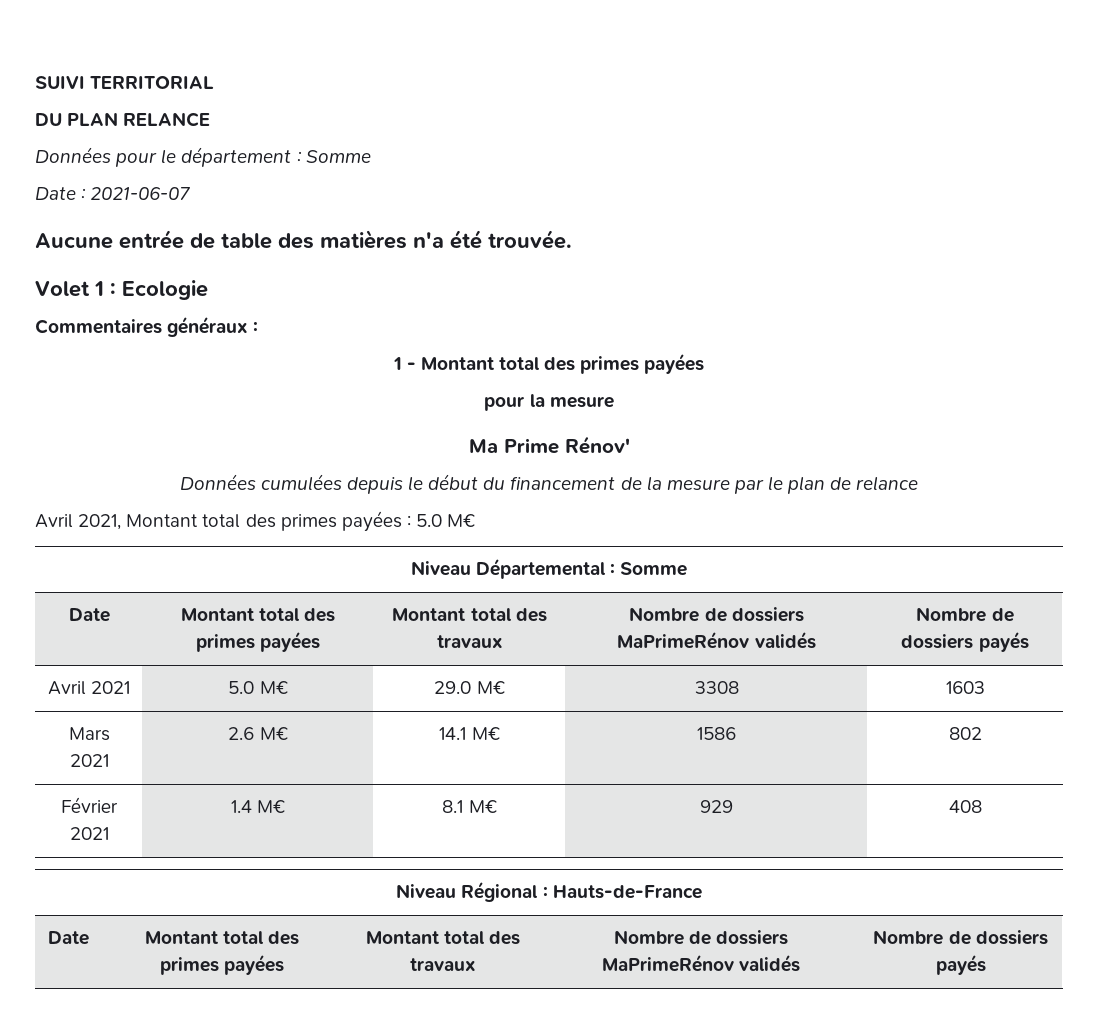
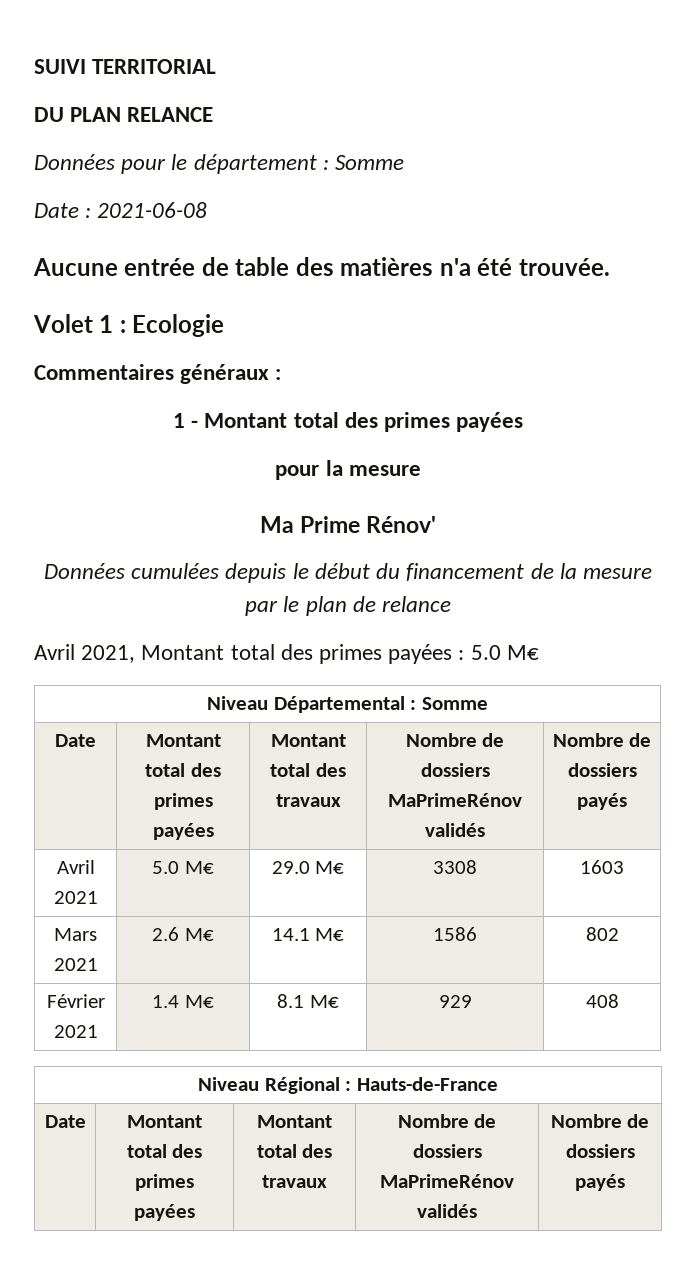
[90,187,192,200] 2021-06-07 -> [97,202,208,218] 2021-06-08

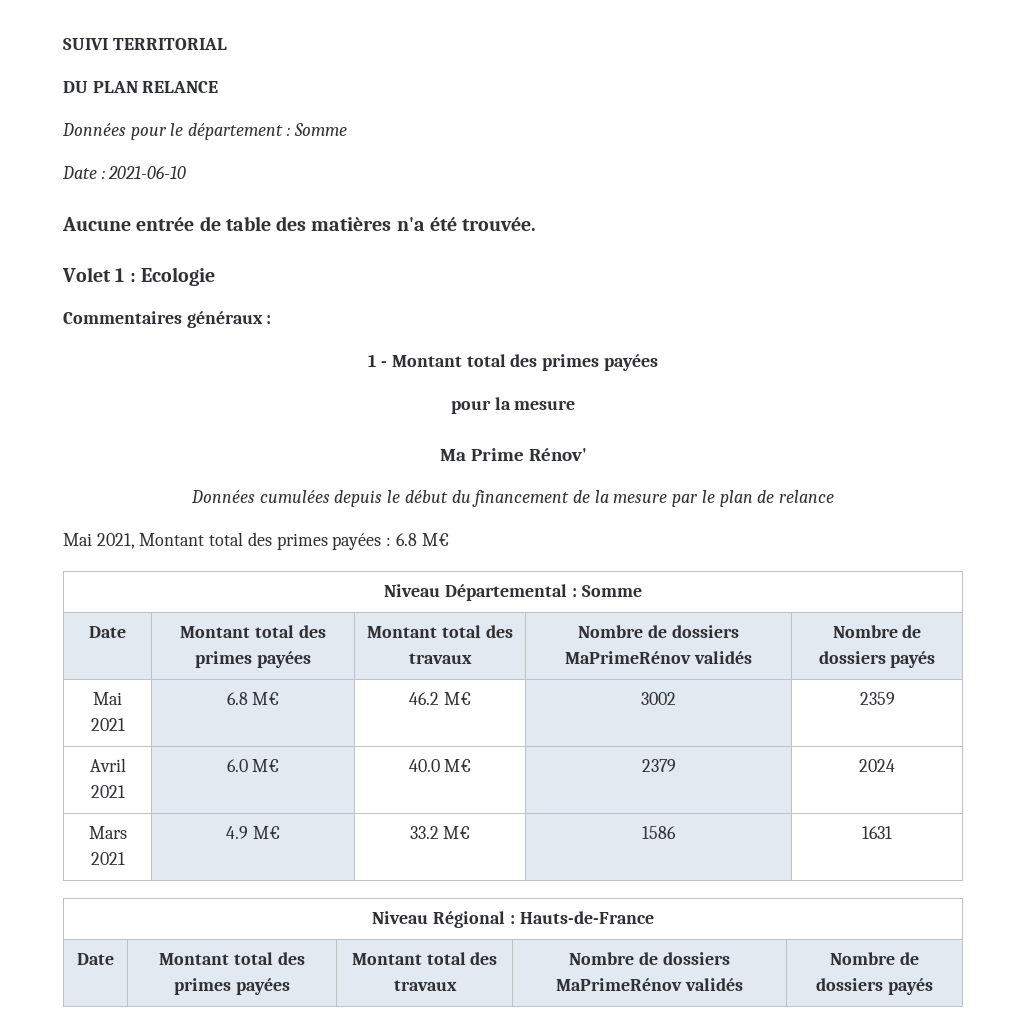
[97,202,208,218] 2021-06-08 -> [108,166,187,179] 2021-06-10
[34,644,75,660] Avril -> [63,533,92,546] Mai
[470,645,501,660] 5.0 -> [395,533,417,546] 6.8
(627, 801) none -> [93,692,122,705] [90,718,125,731] [226,692,280,705] [409,692,471,705] [641,692,676,705] [859,692,895,705] // Mai 2021 | 6.8 M€ | 46.2 M€ | 3002 | 2359
[152,861,214,874] [271,861,345,874] [433,860,477,874] [580,860,624,874] 5.0 M€ | 29.0 M€ | 3308 | 1603 -> [226,759,280,772] [408,759,472,772] [641,759,676,772] [859,759,895,772] 6.0 M€ | 40.0 M€ | 2379 | 2024
[152,927,214,941] [271,928,310,941] 2.6 M€ | 14.1 -> [226,826,280,839] [409,826,439,839] 4.9 M€ | 33.2
[585,927,619,941] [46,994,105,1008] [53,1025,98,1038] [152,995,214,1008] [277,994,339,1008] [438,995,472,1008] [585,994,619,1008] 802 // Février 2021 | 1.4 M€ | 8.1 M€ | 929 | 408 -> [862,826,892,839] 1631

